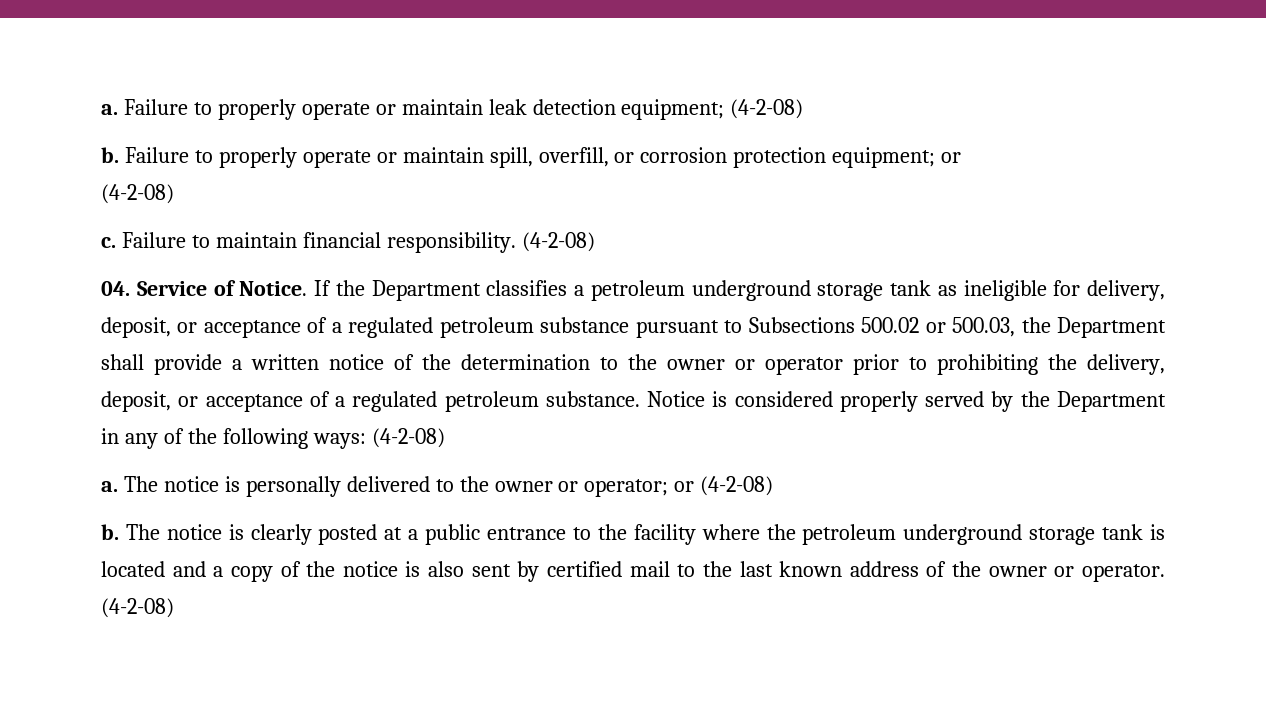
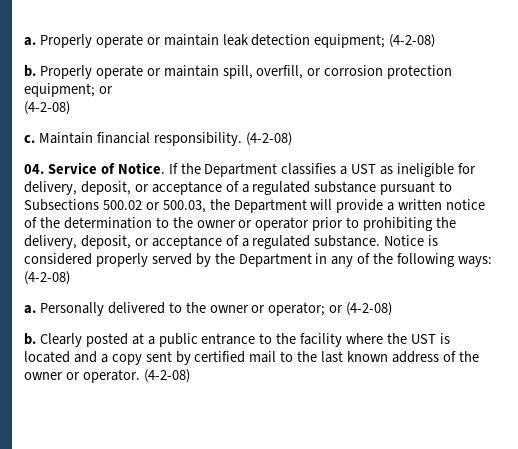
[101,99,296,120] a. Failure to properly -> [24,34,92,48] a. Properly
[124,147,297,168] Failure to properly -> [39,65,92,79] Properly
[121,232,297,248] Failure to maintain -> [38,132,93,144] Maintain
[590,280,931,301] petroleum underground storage tank -> [351,164,377,174] UST
[439,317,534,338] petroleum -> (311, 188) none
[101,354,144,370] shall -> [310,199,333,210] will
[444,391,539,412] petroleum -> (311, 242) none
[123,476,341,497] The notice is personally -> [39,302,104,316] Personally
[125,524,312,545] The notice is clearly -> [39,333,82,347] Clearly
[802,524,1144,545] petroleum underground storage tank -> [410,334,436,344] UST
[280,561,465,577] of the notice is also -> (142, 359) none

